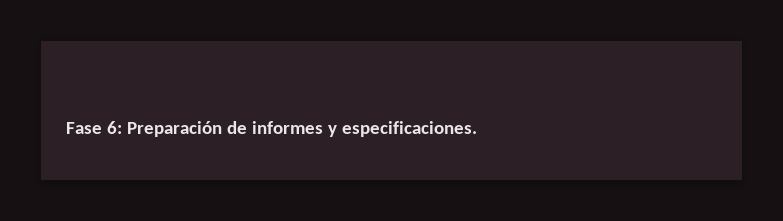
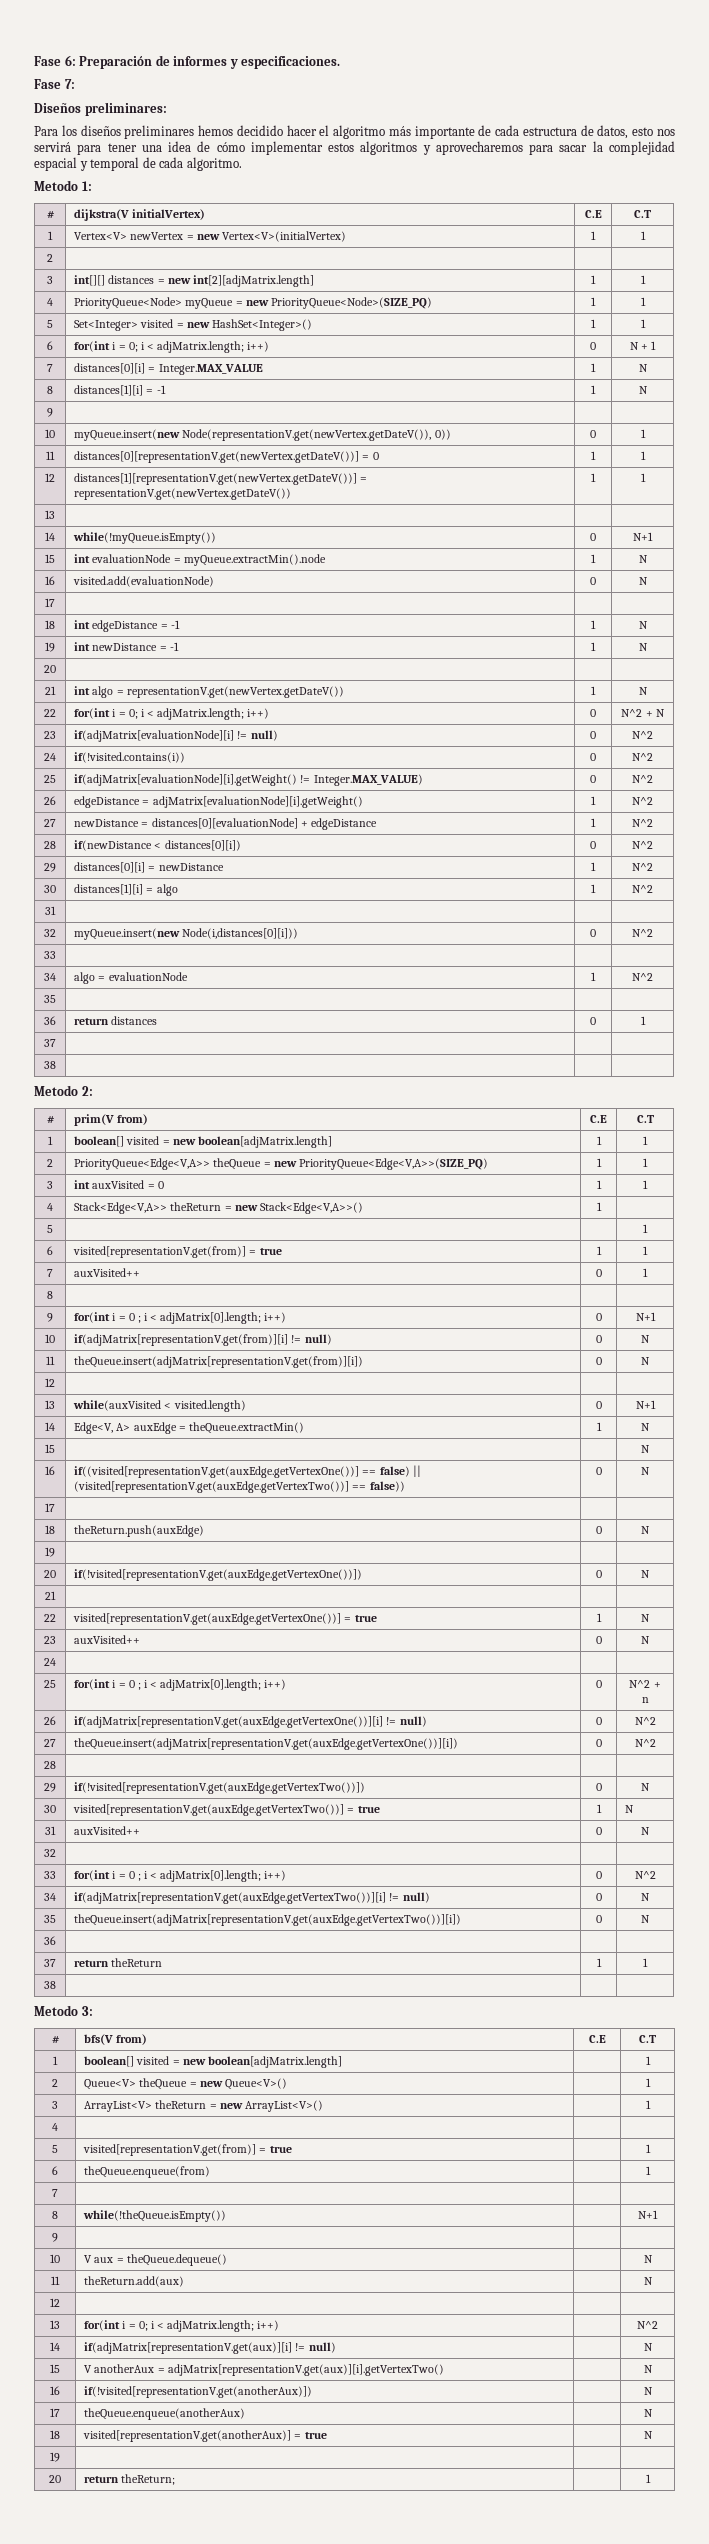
(477, 129) none -> [34,79,75,89] [34,102,167,116] [34,125,675,139] [34,141,675,155] [34,157,242,171] [34,180,92,191] [46,211,55,218] [74,209,206,221] [584,210,602,218] [634,210,651,218] [48,231,53,240] [74,231,346,242] [591,231,596,240] [640,231,646,240] [47,254,53,262] [47,276,53,284] [74,275,314,287] [591,275,596,284] [640,275,646,284] [47,298,53,306] [74,297,432,309] [591,297,596,306] [640,297,646,306] [47,320,53,328] [74,319,312,331] [591,319,596,328] [640,319,646,328] [47,341,53,350] [74,341,270,353] [590,342,596,350] [629,341,657,350] [47,364,53,372] [74,363,263,375] [591,363,596,372] [638,364,648,372] [47,386,53,394] [74,385,166,396] [591,385,596,394] [638,386,648,394] [47,408,53,417] [45,429,55,438] [74,429,451,441] [590,430,596,438] [640,429,646,438] [46,451,55,460] [74,451,379,463] [591,451,596,460] [640,451,646,460] [45,473,55,482] [74,473,368,485] [74,488,292,500] [591,473,596,482] [640,473,646,482] [45,510,55,519] [45,532,55,541] [73,532,217,544] [590,533,596,541] [633,532,653,541] [45,554,55,563] [74,554,326,566] [591,554,596,563] [638,555,648,563] [45,576,55,585] [73,576,215,587] [590,577,596,585] [638,577,648,585] [45,598,55,607] [45,620,55,629] [74,620,180,632] [591,620,596,629] [638,621,648,629] [45,642,55,652] [74,642,179,651] [591,642,596,651] [638,643,648,651] [44,665,56,673] [45,686,56,695] [74,686,344,698] [591,686,596,695] [638,687,648,695] [44,709,56,717] [74,708,270,720] [590,709,596,717] [621,709,665,717] [44,731,56,739] [74,730,278,742] [590,731,596,739] [632,731,653,739] [44,753,56,761] [74,752,186,763] [590,753,596,761] [632,753,653,761] [44,775,56,783] [74,774,423,786] [590,775,596,783] [632,775,653,783] [44,796,56,805] [74,796,363,808] [591,796,596,805] [632,797,653,805] [44,819,56,827] [74,818,377,830] [591,818,596,827] [632,819,653,827] [44,841,56,849] [74,840,241,851] [590,841,596,849] [632,841,653,849] [44,863,56,872] [74,862,224,873] [591,862,596,871] [632,863,653,871] [44,885,56,893] [74,884,178,896] [591,884,596,893] [632,885,653,893] [45,906,56,915] [44,929,56,937] [74,928,299,940] [590,929,596,937] [632,929,653,937] [44,951,56,959] [44,973,56,981] [74,972,188,984] [591,972,596,981] [632,973,653,981] [44,995,56,1003] [44,1016,56,1025] [74,1016,158,1025] [590,1017,596,1025] [640,1016,646,1025] [44,1039,56,1047] [44,1061,56,1069] [34,1085,93,1096] [46,1116,55,1123] [74,1114,149,1126] [590,1115,607,1123] [636,1115,654,1123] [48,1136,53,1145] [74,1136,332,1148] [596,1136,602,1145] [643,1136,648,1145] [47,1159,53,1167] [74,1158,488,1170] [596,1158,602,1167] [643,1158,648,1167] [47,1181,53,1189] [74,1180,164,1189] [596,1180,602,1189] [643,1180,648,1189] [47,1203,53,1211] [74,1202,363,1214] [596,1202,602,1211] [47,1225,53,1233] [643,1224,648,1233] [47,1246,53,1255] [73,1246,282,1258] [596,1246,602,1255] [643,1246,648,1255] [47,1269,53,1277] [74,1268,141,1277] [595,1269,602,1277] [643,1268,648,1277] [47,1291,53,1299] [47,1313,53,1322] [74,1312,287,1324] [595,1313,602,1321] [635,1312,656,1321] [45,1334,55,1343] [74,1334,332,1346] [595,1335,602,1343] [641,1335,650,1343] [46,1356,55,1365] [74,1356,364,1368] [595,1357,602,1365] [641,1357,650,1365] [45,1378,55,1387] [45,1400,55,1409] [73,1400,246,1412] [595,1401,602,1409] [635,1400,656,1409] [45,1422,55,1431] [74,1422,304,1434] [596,1422,602,1431] [641,1423,650,1431] [45,1444,55,1453] [641,1445,650,1453] [45,1466,55,1475] [74,1465,421,1478] [74,1481,405,1493] [595,1467,602,1475] [641,1467,650,1475] [45,1503,55,1512] [45,1525,55,1534] [74,1525,205,1537] [595,1526,602,1534] [641,1526,650,1534] [45,1547,55,1557] [44,1570,56,1578] [74,1569,363,1581] [595,1570,602,1578] [641,1570,650,1578] [45,1591,56,1600] [44,1614,56,1622] [73,1613,377,1625] [596,1613,602,1622] [641,1614,650,1622] [44,1636,56,1644] [74,1635,141,1644] [595,1636,602,1644] [641,1636,650,1644] [44,1658,56,1666] [44,1680,56,1688] [74,1679,287,1691] [595,1680,602,1688] [629,1680,661,1688] [641,1697,649,1703] [44,1716,56,1725] [74,1716,427,1728] [595,1717,602,1725] [634,1717,656,1725] [44,1739,56,1747] [74,1738,459,1750] [595,1739,602,1747] [634,1739,656,1747] [44,1761,56,1769] [44,1783,56,1792] [74,1782,366,1794] [595,1783,602,1791] [641,1783,650,1791] [44,1805,56,1813] [73,1804,380,1816] [596,1804,602,1813] [625,1805,635,1813] [45,1826,56,1835] [74,1826,141,1835] [595,1827,602,1835] [641,1827,650,1835] [44,1849,56,1857] [44,1871,56,1879] [74,1870,287,1882] [595,1871,602,1879] [634,1871,656,1879] [44,1893,56,1901] [74,1892,430,1904] [595,1893,602,1901] [641,1893,650,1901] [44,1915,56,1923] [74,1914,462,1926] [595,1915,602,1923] [641,1915,650,1923] [44,1936,56,1945] [44,1959,56,1967] [74,1958,163,1967] [596,1958,602,1967] [643,1958,648,1967] [44,1981,56,1989] [34,2005,93,2016] [51,2036,60,2043] [84,2034,148,2045] [588,2035,606,2043] [639,2035,656,2043] [53,2056,58,2065] [84,2056,342,2068] [645,2056,651,2065] [52,2079,58,2087] [84,2078,287,2090] [645,2078,651,2087] [52,2101,58,2109] [84,2100,323,2112] [645,2100,651,2109] [52,2123,58,2131] [52,2145,58,2153] [83,2144,292,2156] [645,2144,651,2153] [52,2166,58,2175] [84,2166,211,2178] [645,2166,651,2175] [52,2189,58,2197] [52,2211,58,2219] [83,2210,227,2222] [638,2210,658,2219] [52,2233,58,2242] [50,2254,60,2263] [84,2254,227,2266] [643,2255,653,2263] [51,2276,60,2285] [84,2276,185,2287] [643,2277,653,2285] [50,2298,60,2307] [50,2320,60,2329] [84,2320,280,2332] [637,2321,658,2329] [50,2342,60,2351] [84,2342,336,2354] [643,2343,653,2351] [50,2364,60,2373] [84,2364,444,2376] [643,2365,653,2373] [50,2386,60,2395] [84,2386,313,2398] [643,2387,653,2395] [50,2408,60,2417] [84,2408,246,2420] [643,2409,653,2417] [50,2430,60,2439] [83,2430,327,2442] [643,2431,653,2439] [50,2452,60,2462] [49,2475,61,2483] [84,2474,176,2485] [645,2474,651,2483] // Fase 7: // Diseños preliminares: // Para los diseños preliminares hemos decidido hacer el algoritmo más importante de cada estructura de datos, esto nos servirá para tener una idea de cómo implementar estos algoritmos y aprovecharemos para sacar la complejidad espacial y temporal de cada algoritmo. // Metodo 1: // # | dijkstra(V initialVertex) | C.E | C.T // 1 | Vertex<V> newVertex = new Vertex<V>(initialVertex) | 1 | 1 // 2 | | | // 3 | int[][] distances = new int[2][adjMatrix.length] | 1 | 1 // 4 | PriorityQueue<Node> myQueue = new PriorityQueue<Node>(SIZE_PQ) | 1 | 1 // 5 | Set<Integer> visited = new HashSet<Integer>() | 1 | 1 // 6 | for(int i = 0; i < adjMatrix.length; i++) | 0 | N + 1 // 7 | distances[0][i] = Integer.MAX_VALUE | 1 | N // 8 | distances[1][i] = -1 | 1 | N // 9 | | | // 10 | myQueue.insert(new Node(representationV.get(newVertex.getDateV()), 0)) | 0 | 1 // 11 | distances[0][representationV.get(newVertex.getDateV())] = 0 | 1 | 1 // 12 | distances[1][representationV.get(newVertex.getDateV())] = representationV.get(newVertex.getDateV()) | 1 | 1 // 13 | | | // 14 | while(!myQueue.isEmpty()) | 0 | N+1 // 15 | int evaluationNode = myQueue.extractMin().node | 1 | N // 16 | visited.add(evaluationNode) | 0 | N // 17 | | | // 18 | int edgeDistance = -1 | 1 | N // 19 | int newDistance = -1 | 1 | N // 20 | | | // 21 | int algo = representationV.get(newVertex.getDateV()) | 1 | N // 22 | for(int i = 0; i < adjMatrix.length; i++) | 0 | N^2 + N // 23 | if(adjMatrix[evaluationNode][i] != null) | 0 | N^2 // 24 | if(!visited.contains(i)) | 0 | N^2 // 25 | if(adjMatrix[evaluationNode][i].getWeight() != Integer.MAX_VALUE) | 0 | N^2 // 26 | edgeDistance = adjMatrix[evaluationNode][i].getWeight() | 1 | N^2 // 27 | newDistance = distances[0][evaluationNode] + edgeDistance | 1 | N^2 // 28 | if(newDistance < distances[0][i]) | 0 | N^2 // 29 | distances[0][i] = newDistance | 1 | N^2 // 30 | distances[1][i] = algo | 1 | N^2 // 31 | | | // 32 | myQueue.insert(new Node(i,distances[0][i])) | 0 | N^2 // 33 | | | // 34 | algo = evaluationNode | 1 | N^2 // 35 | | | // 36 | return distances | 0 | 1 // 37 | | | // 38 | | | // Metodo 2: // # | prim(V from) | C.E | C.T // 1 | boolean[] visited = new boolean[adjMatrix.length] | 1 | 1 // 2 | PriorityQueue<Edge<V,A>> theQueue = new PriorityQueue<Edge<V,A>>(SIZE_PQ) | 1 | 1 // 3 | int auxVisited = 0 | 1 | 1 // 4 | Stack<Edge<V,A>> theReturn = new Stack<Edge<V,A>>() | 1 | // 5 | | | 1 // 6 | visited[representationV.get(from)] = true | 1 | 1 // 7 | auxVisited++ | 0 | 1 // 8 | | | // 9 | for(int i = 0 ; i < adjMatrix[0].length; i++) | 0 | N+1 // 10 | if(adjMatrix[representationV.get(from)][i] != null) | 0 | N // 11 | theQueue.insert(adjMatrix[representationV.get(from)][i]) | 0 | N // 12 | | | // 13 | while(auxVisited < visited.length) | 0 | N+1 // 14 | Edge<V, A> auxEdge = theQueue.extractMin() | 1 | N // 15 | | | N // 16 | if((visited[representationV.get(auxEdge.getVertexOne())] == false) || (visited[representationV.get(auxEdge.getVertexTwo())] == false)) | 0 | N // 17 | | | // 18 | theReturn.push(auxEdge) | 0 | N // 19 | | | // 20 | if(!visited[representationV.get(auxEdge.getVertexOne())]) | 0 | N // 21 | | | // 22 | visited[representationV.get(auxEdge.getVertexOne())] = true | 1 | N // 23 | auxVisited++ | 0 | N // 24 | | | // 25 | for(int i = 0 ; i < adjMatrix[0].length; i++) | 0 | N^2 + n // 26 | if(adjMatrix[representationV.get(auxEdge.getVertexOne())][i] != null) | 0 | N^2 // 27 | theQueue.insert(adjMatrix[representationV.get(auxEdge.getVertexOne())][i]) | 0 | N^2 // 28 | | | // 29 | if(!visited[representationV.get(auxEdge.getVertexTwo())]) | 0 | N // 30 | visited[representationV.get(auxEdge.getVertexTwo())] = true | 1 | N // 31 | auxVisited++ | 0 | N // 32 | | | // 33 | for(int i = 0 ; i < adjMatrix[0].length; i++) | 0 | N^2 // 34 | if(adjMatrix[representationV.get(auxEdge.getVertexTwo())][i] != null) | 0 | N // 35 | theQueue.insert(adjMatrix[representationV.get(auxEdge.getVertexTwo())][i]) | 0 | N // 36 | | | // 37 | return theReturn | 1 | 1 // 38 | | | // Metodo 3: // # | bfs(V from) | C.E | C.T // 1 | boolean[] visited = new boolean[adjMatrix.length] | | 1 // 2 | Queue<V> theQueue = new Queue<V>() | | 1 // 3 | ArrayList<V> theReturn = new ArrayList<V>() | | 1 // 4 | | | // 5 | visited[representationV.get(from)] = true | | 1 // 6 | theQueue.enqueue(from) | | 1 // 7 | | | // 8 | while(!theQueue.isEmpty()) | | N+1 // 9 | | | // 10 | V aux = theQueue.dequeue() | | N // 11 | theReturn.add(aux) | | N // 12 | | | // 13 | for(int i = 0; i < adjMatrix.length; i++) | | N^2 // 14 | if(adjMatrix[representationV.get(aux)][i] != null) | | N // 15 | V anotherAux = adjMatrix[representationV.get(aux)][i].getVertexTwo() | | N // 16 | if(!visited[representationV.get(anotherAux)]) | | N // 17 | theQueue.enqueue(anotherAux) | | N // 18 | visited[representationV.get(anotherAux)] = true | | N // 19 | | | // 20 | return theReturn; | | 1

